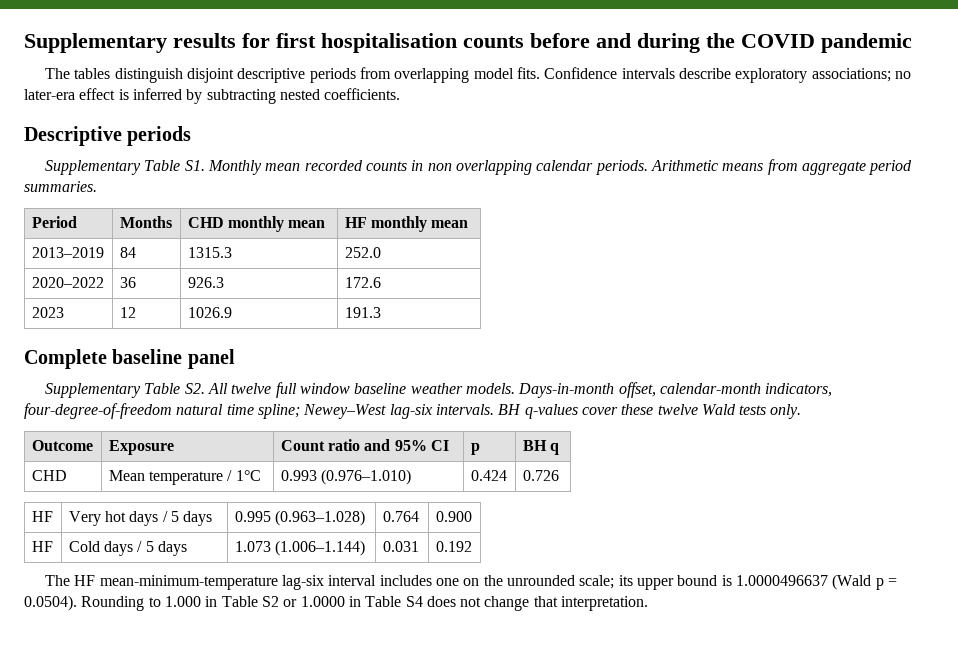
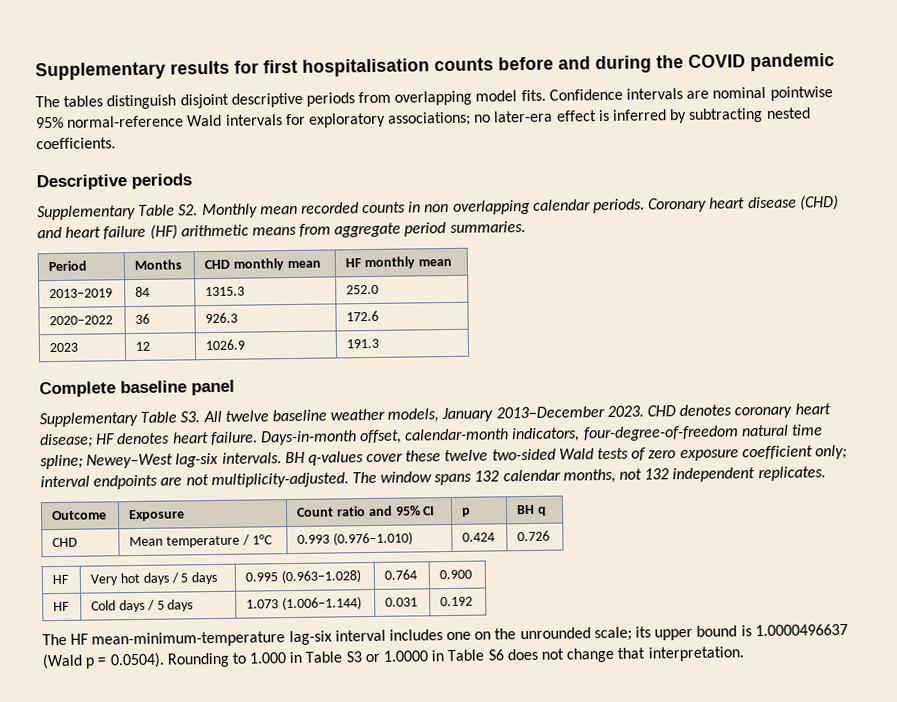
[678,68,731,79] describe -> [686,86,833,101] [35,113,306,129] are nominal pointwise 95% normal-reference Wald intervals for
[184,160,205,171] S1. -> [178,204,199,216] S2.
[650,160,718,171] Arithmetic -> [648,195,839,213] [37,224,249,240] Coronary heart disease (CHD) and heart failure (HF) arithmetic
[184,383,205,394] S2. -> [180,411,201,423] S3.
[275,382,515,398] full window baseline weather models. -> [271,403,831,423] [40,431,258,449] baseline weather models, January 2013–December 2023. CHD denotes coronary heart disease; HF denotes heart failure.
(698, 409) none -> [491,448,556,461] two-sided
[770,404,802,419] only. -> [631,444,847,462] [40,466,826,490] of zero exposure coefficient only; interval endpoints are not multiplicity-adjusted. The window spans 132 calendar months, not 132 independent replicates.
[261,596,279,607] S2 -> [345,651,362,663] S3
[405,596,423,607] S4 -> [487,649,504,661] S6

